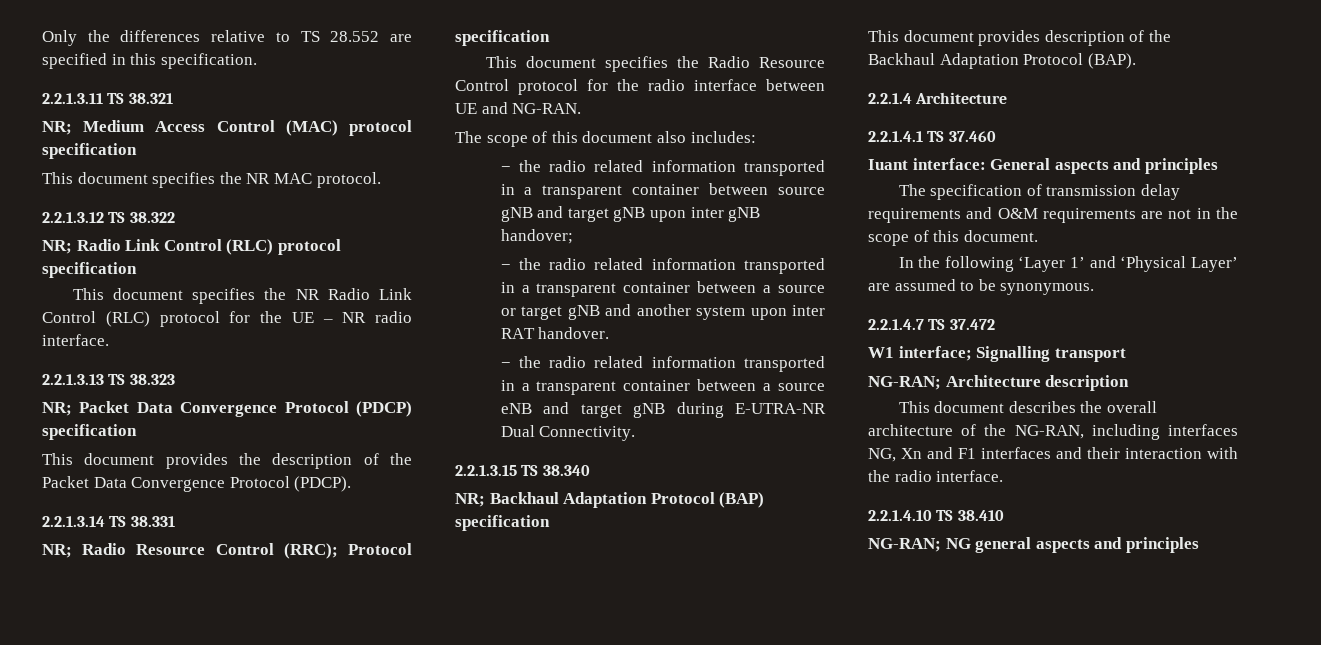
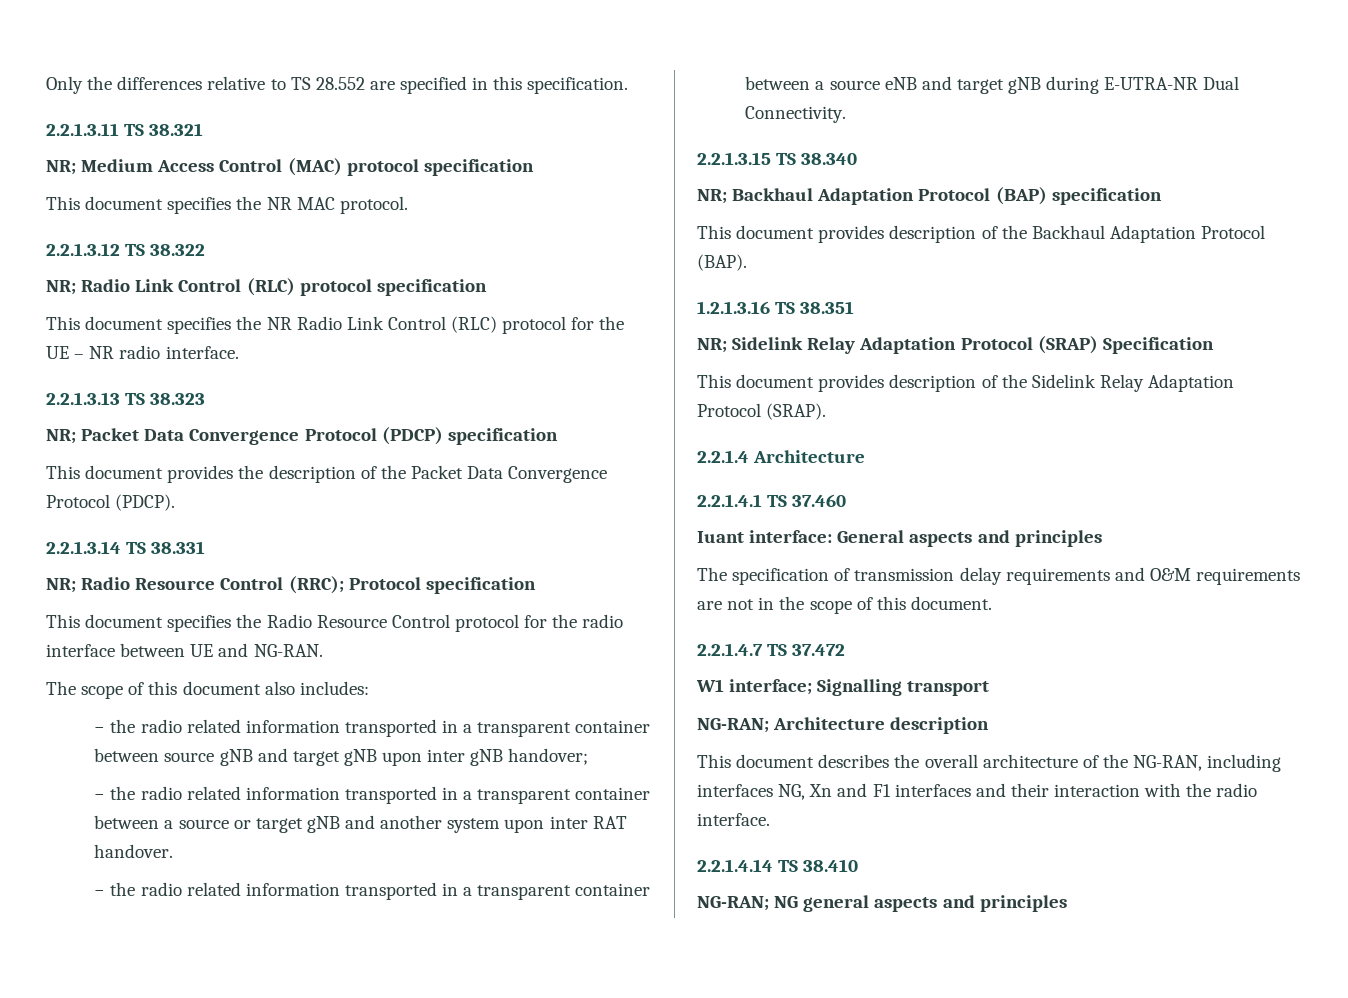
(1136, 61) none -> [697,301,855,314] [697,336,1214,354] [697,374,1235,392] [697,403,827,420] // 1.2.1.3.16 TS 38.351 // NR; Sidelink Relay Adaptation Protocol (SRAP) Specification // This document provides description of the Sidelink Relay Adaptation Protocol (SRAP).
[898,256,1238,272] [868,279,1095,295] // In the following ‘Layer 1’ and ‘Physical Layer’ are assumed to be synonymous. -> (992, 603) none
[868,510,932,521] 2.2.1.4.10 -> [697,859,773,872] 2.2.1.4.14

